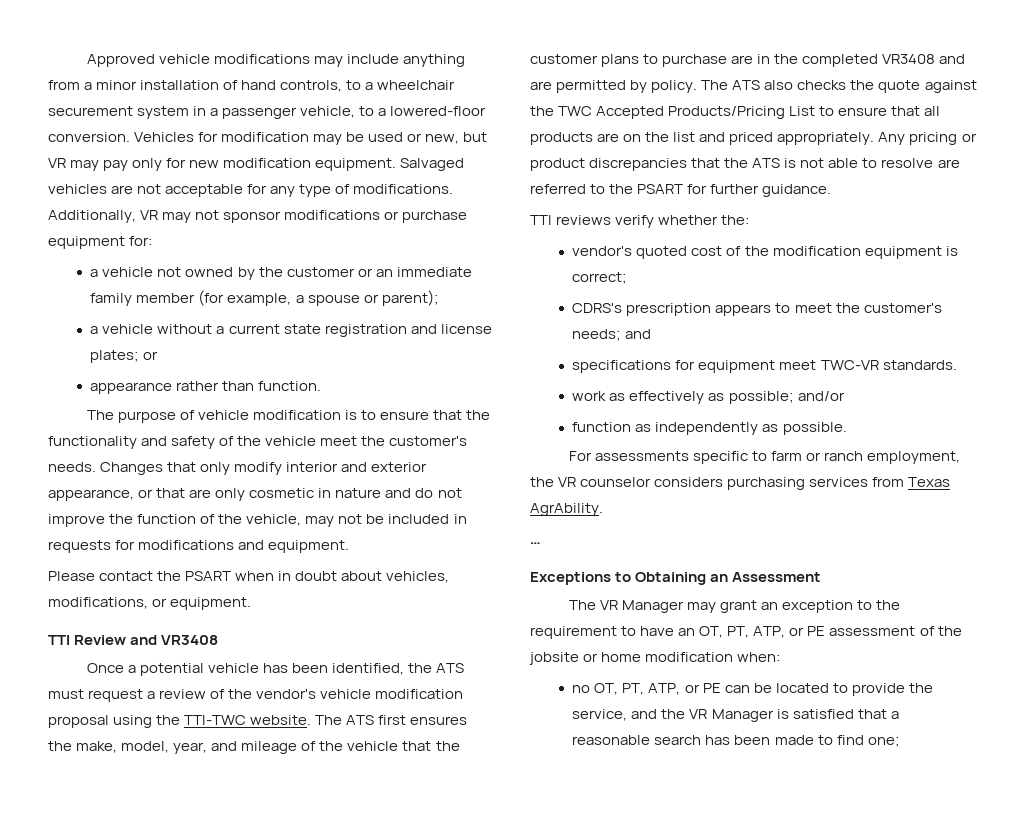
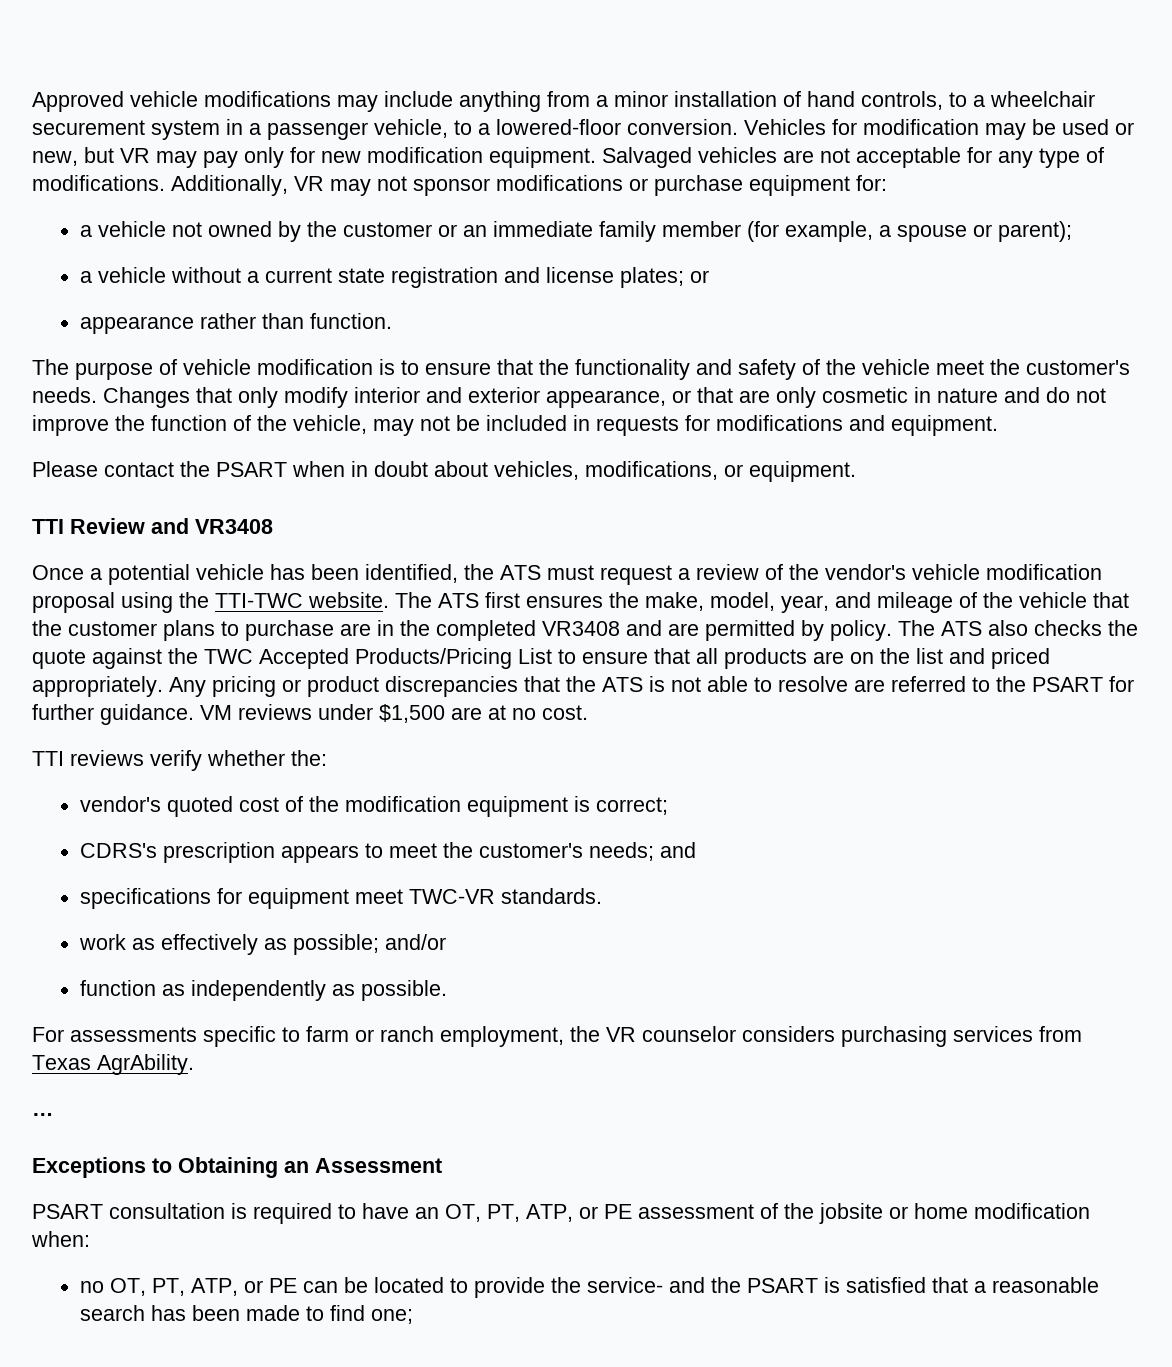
(832, 190) none -> [200,704,588,723] VM reviews under $1,500 are at no cost.
[568,600,901,613] [530,626,617,639] The VR Manager may grant an exception to the requirement -> [32,1203,332,1224] PSART consultation is required
[572,709,628,721] service, -> [587,1277,664,1293] service-
[689,709,774,722] VR Manager -> [747,1278,819,1293] PSART

